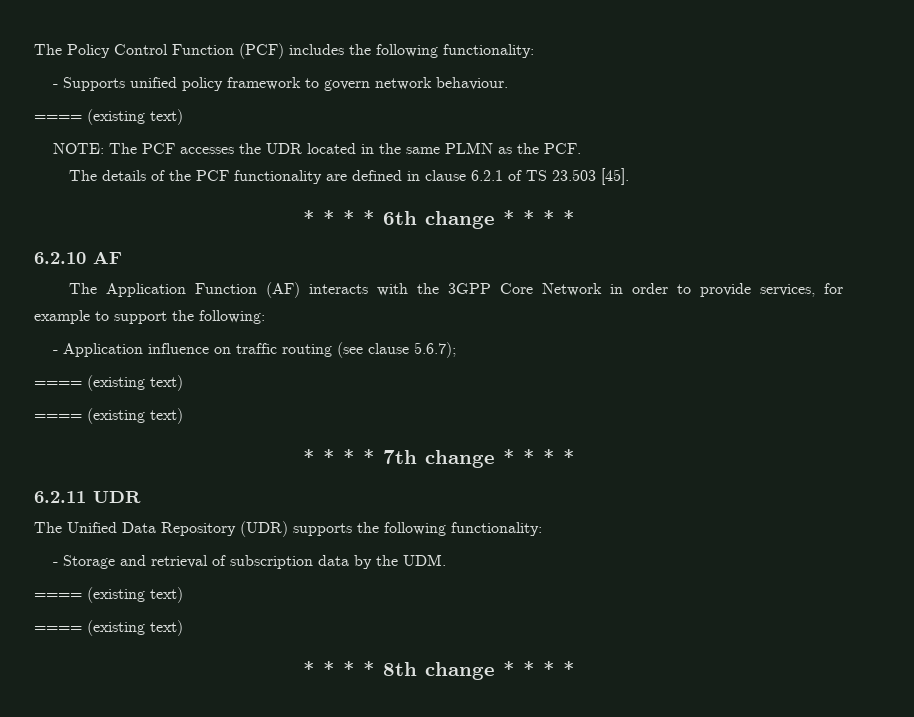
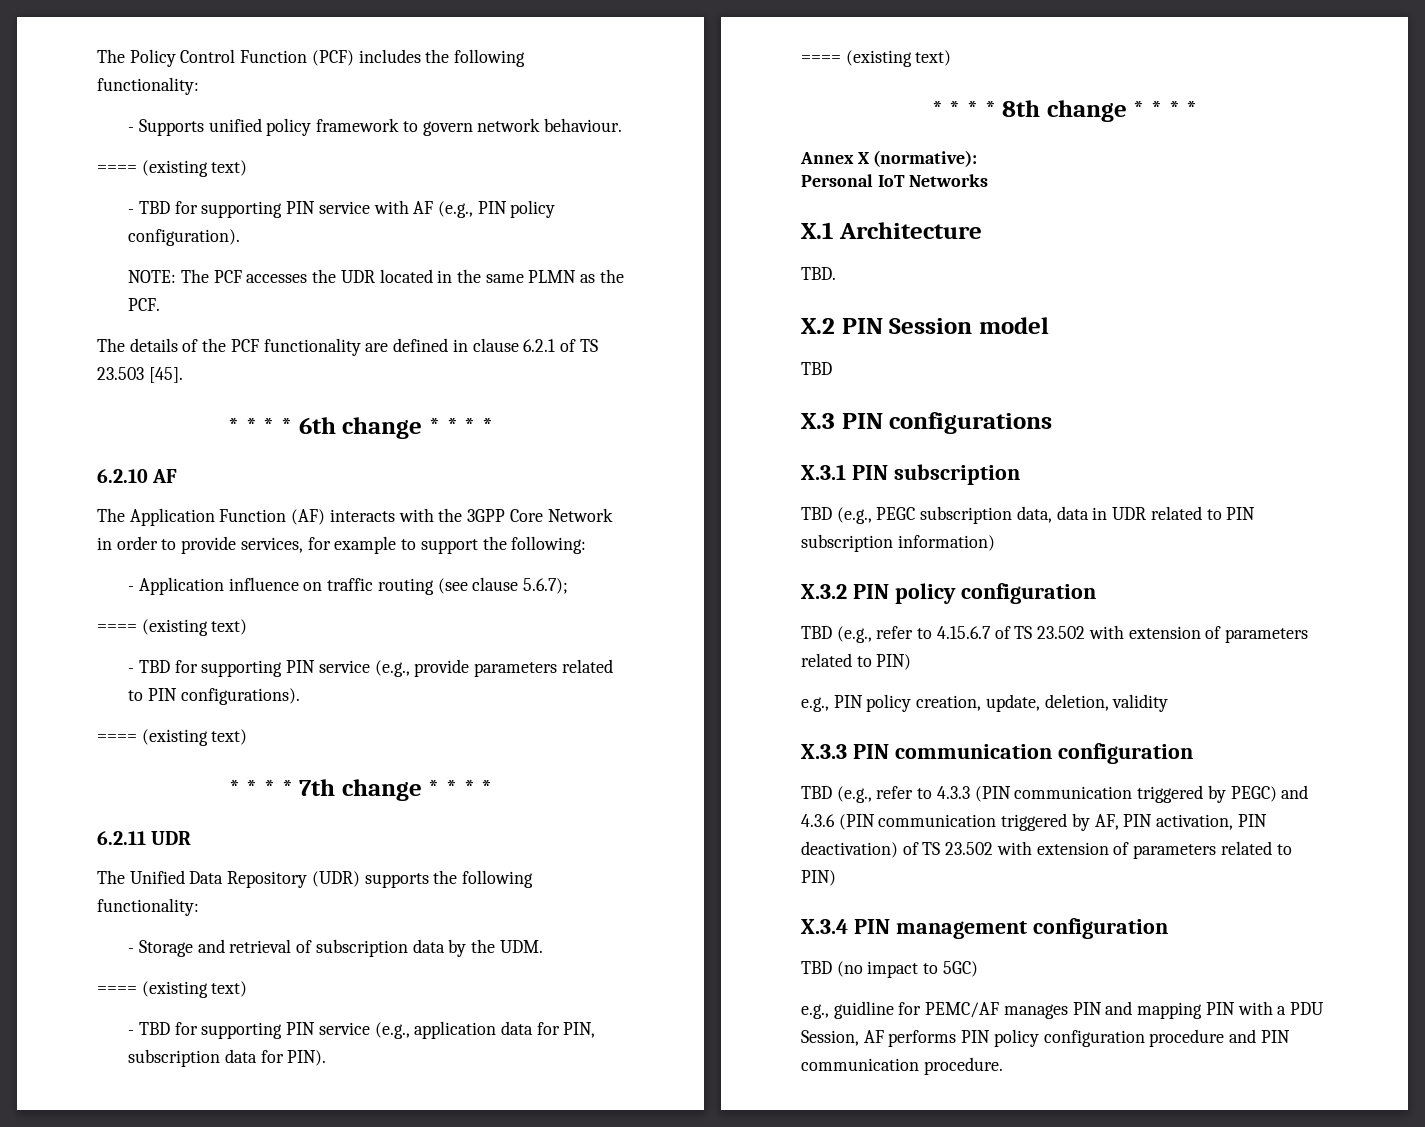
(183, 117) none -> [128,200,556,218] [128,229,241,246] // - TBD for supporting PIN service with AF (e.g., PIN policy configuration).
(183, 383) none -> [128,659,613,677] [128,688,300,705] // - TBD for supporting PIN service (e.g., provide parameters related to PIN configurations).
(183, 595) none -> [128,1021,596,1039] [128,1049,327,1067] // - TBD for supporting PIN service (e.g., application data for PIN, subscription data for PIN).
(575, 668) none -> [800,150,978,167] [801,174,989,187] [801,222,982,239] [801,267,836,280] [801,317,1049,334] [801,362,832,375] [801,412,1053,434] [801,464,1020,485] [801,506,1256,524] [801,534,995,552] [801,583,1096,604] [801,625,1308,643] [801,653,912,670] [801,694,1169,712] [801,743,1193,764] [801,785,1309,803] [801,813,1267,831] [801,841,1292,859] [801,870,836,886] [801,918,1168,939] [801,961,978,978] [801,1001,1324,1019] [801,1029,1290,1047] [801,1057,1003,1075] // Annex X (normative): // Personal IoT Networks // X.1 Architecture // TBD. // X.2 PIN Session model // TBD // X.3 PIN configurations // X.3.1 PIN subscription // TBD (e.g., PEGC subscription data, data in UDR related to PIN subscription information) // X.3.2 PIN policy configuration // TBD (e.g., refer to 4.15.6.7 of TS 23.502 with extension of parameters related to PIN) // e.g., PIN policy creation, update, deletion, validity // X.3.3 PIN communication configuration // TBD (e.g., refer to 4.3.3 (PIN communication triggered by PEGC) and 4.3.6 (PIN communication triggered by AF, PIN activation, PIN deactivation) of TS 23.502 with extension of parameters related to PIN) // X.3.4 PIN management configuration // TBD (no impact to 5GC) // e.g., guidline for PEMC/AF manages PIN and mapping PIN with a PDU Session, AF performs PIN policy configuration procedure and PIN communication procedure.

